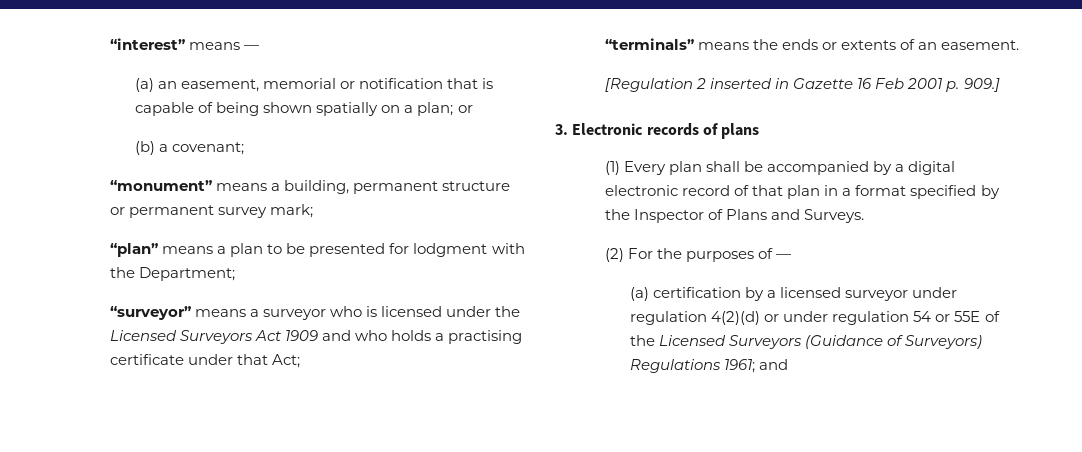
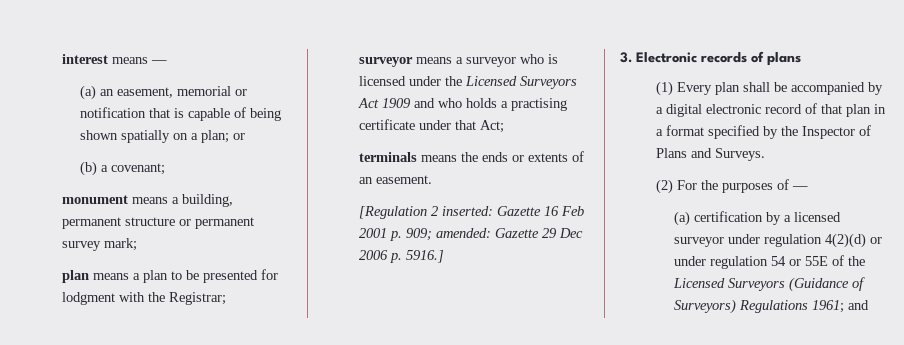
[110,38,186,50] “interest” -> [61,54,108,64] interest
[110,180,213,191] “monument” -> [61,195,128,204] monument
[110,243,159,257] “plan” -> [61,270,89,283] plan
[139,267,236,281] [110,306,192,320] Department; // “surveyor” -> [168,292,226,305] [358,57,413,67] Registrar; // surveyor
[605,38,695,50] “terminals” -> [358,152,417,162] terminals
[710,78,790,89] inserted in -> [441,206,493,216] inserted:
[963,78,1000,92] 909.] -> [405,228,583,241] [358,250,444,263] 909; amended: Gazette 29 Dec 2006 p. 5916.]

